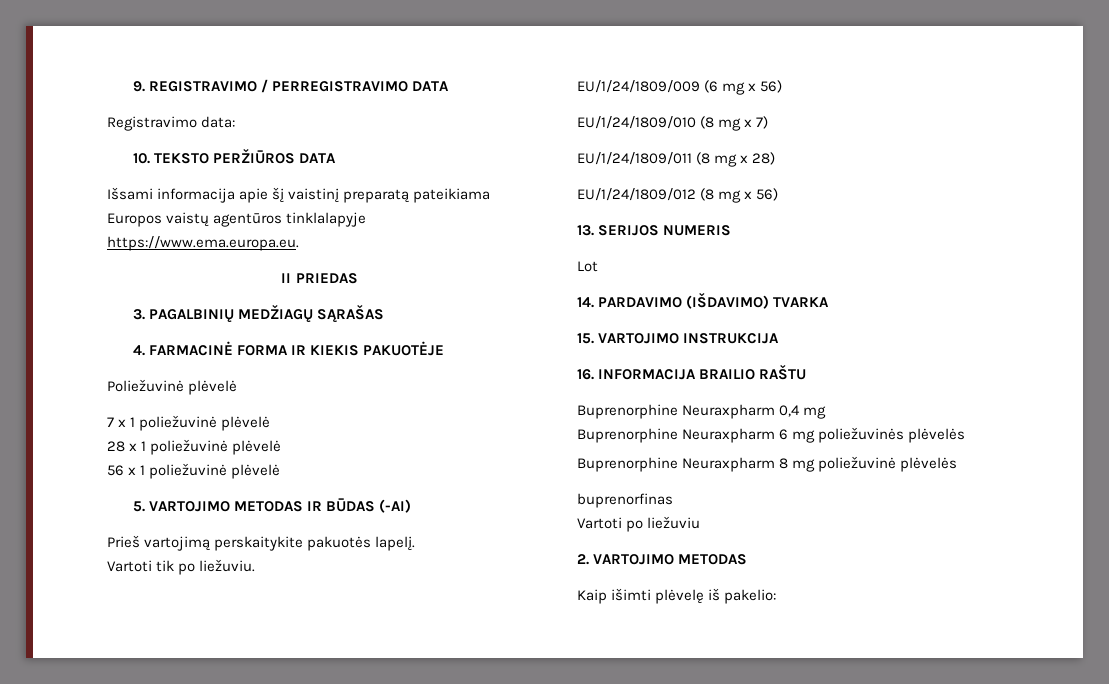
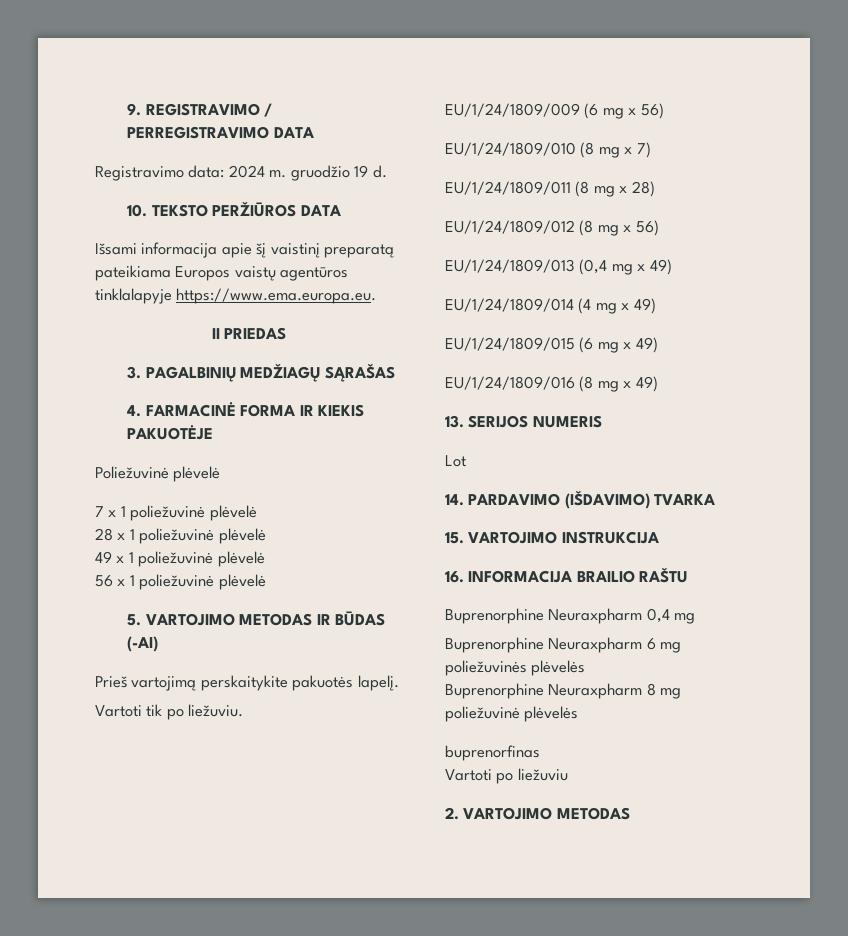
(236, 122) none -> [228,165,387,181] 2024 m. gruodžio 19 d.
(282, 447) none -> [95,551,265,567] // 49 x 1 poliežuvinė plėvelė
(779, 194) none -> [445,259,672,275] [445,298,656,314] [445,337,658,353] [445,376,658,392] // EU/1/24/1809/013 (0,4 mg x 49) // EU/1/24/1809/014 (4 mg x 49) // EU/1/24/1809/015 (6 mg x 49) // EU/1/24/1809/016 (8 mg x 49)
[577,588,777,604] // Kaip išimti plėvelę iš pakelio: -> (630, 813) none

